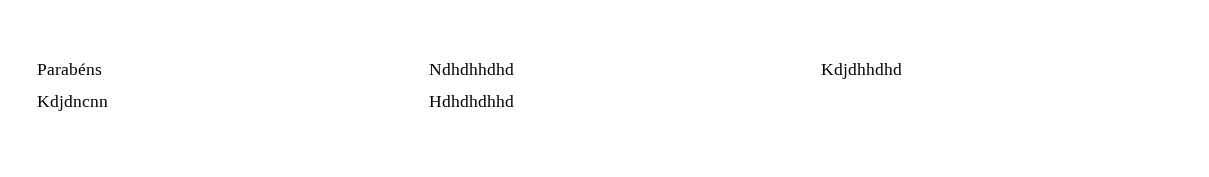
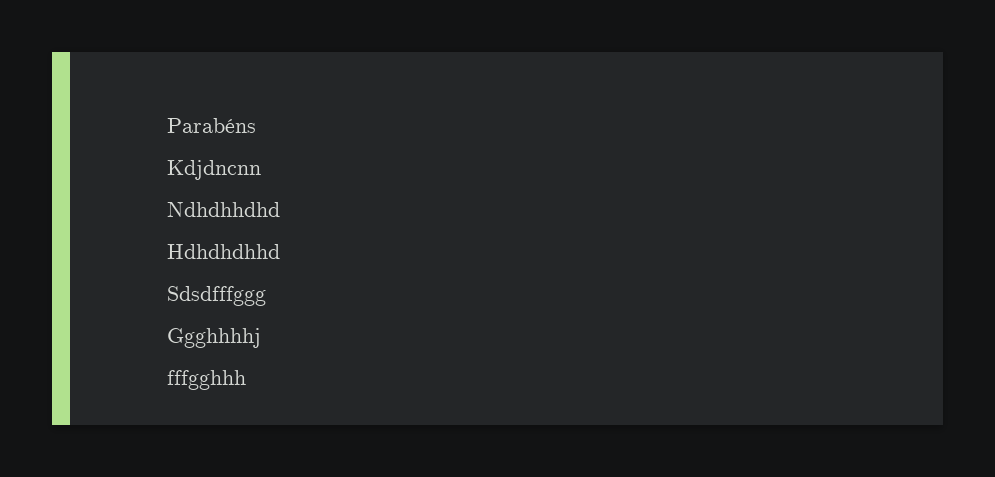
[821,63,902,79] Kdjdhhdhd -> [167,286,266,306] [167,328,261,348] [167,370,246,390] Sdsdfffggg // Ggghhhhj // fffgghhh

